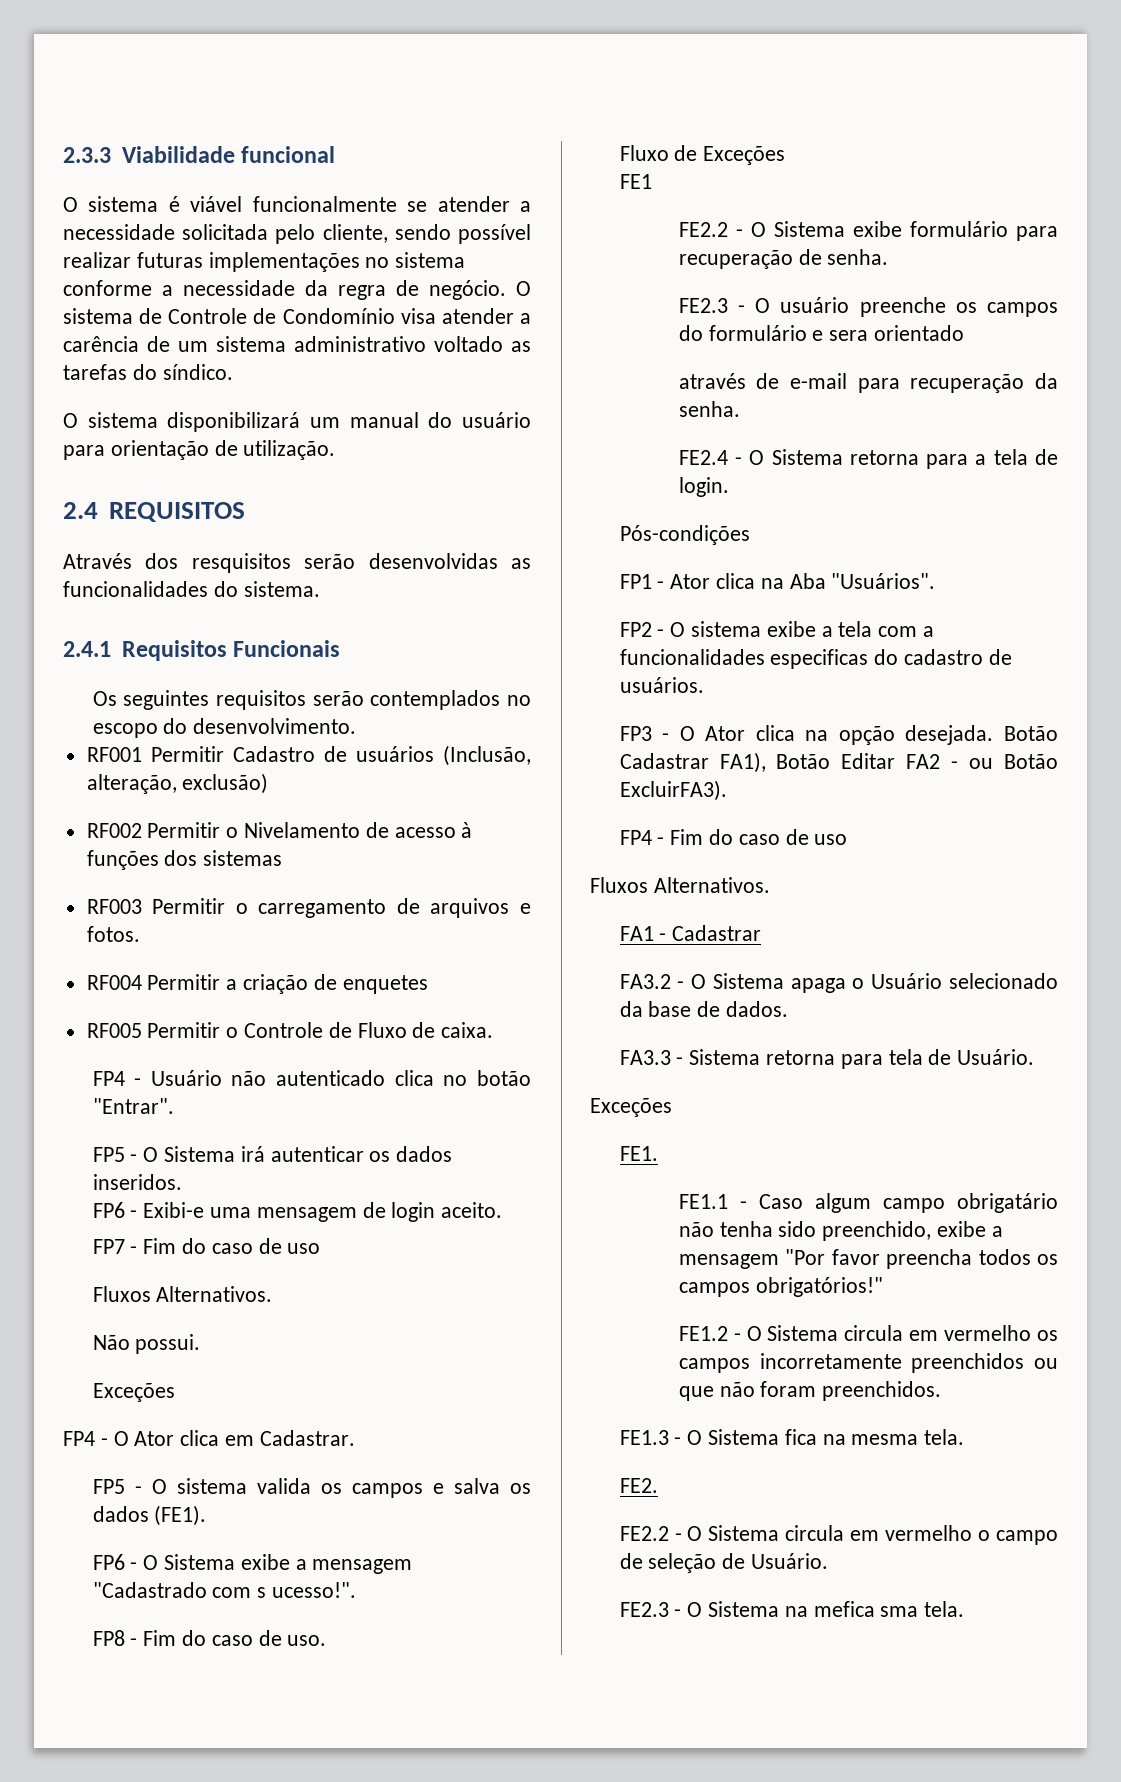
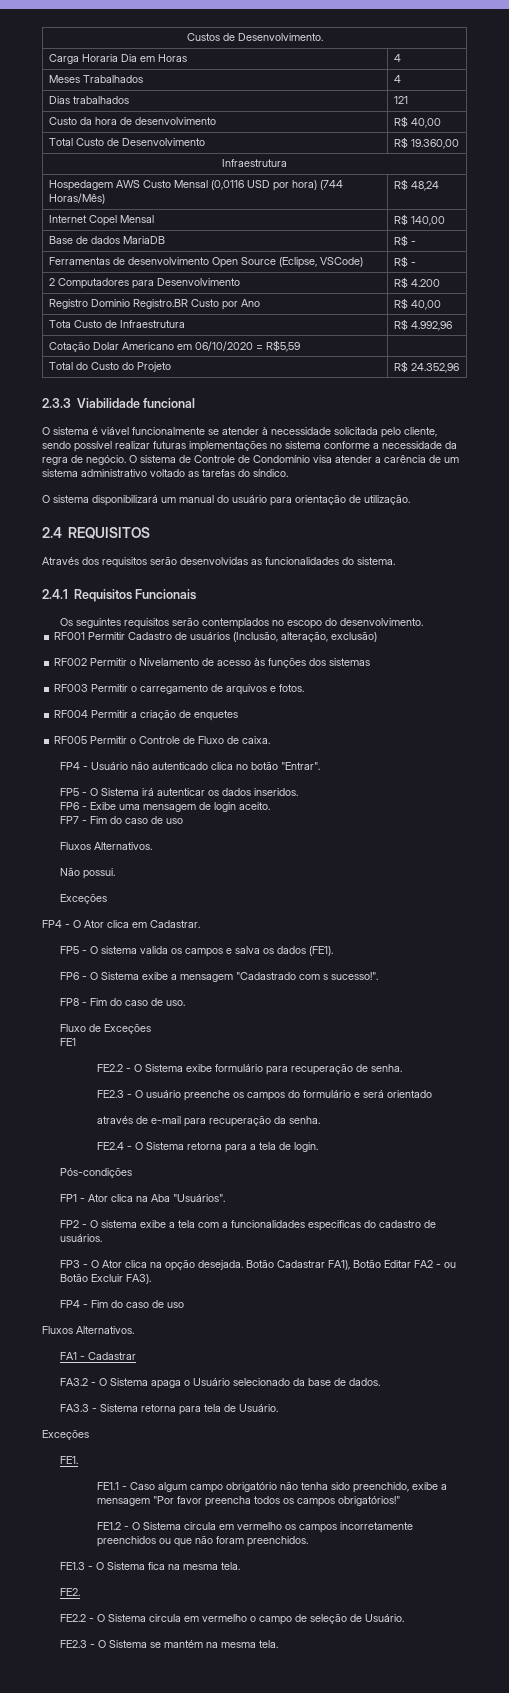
(63, 155) none -> [186,33,323,41] [49,54,188,64] [394,54,402,62] [49,75,144,83] [394,75,402,83] [49,96,130,104] [394,96,409,104] [49,117,217,125] [394,116,442,128] [49,138,206,146] [394,137,460,149] [222,159,287,167] [49,180,344,191] [49,193,106,204] [394,179,440,191] [49,215,155,226] [394,214,446,226] [49,236,166,244] [394,235,417,247] [49,257,364,268] [394,256,417,268] [49,278,241,289] [394,277,441,289] [49,299,261,310] [394,298,442,310] [49,320,186,328] [394,319,453,331] [49,340,301,352] [49,362,172,372] [394,361,460,373] Custos de Desenvolvimento. // Carga Horaria Dia em Horas | 4 // Meses Trabalhados | 4 // Dias trabalhados | 121 // Custo da hora de desenvolvimento | R$ 40,00 // Total Custo de Desenvolvimento | R$ 19.360,00 // Infraestrutura // Hospedagem AWS Custo Mensal (0,0116 USD por hora) (744 Horas/Mês) | R$ 48,24 // Internet Copel Mensal | R$ 140,00 // Base de dados MariaDB | R$ - // Ferramentas de desenvolvimento Open Source (Eclipse, VSCode) | R$ - // 2 Computadores para Desenvolvimento | R$ 4.200 // Registro Dominio Registro.BR Custo por Ano | R$ 40,00 // Tota Custo de Infraestrutura | R$ 4.992,96 // Cotação Dolar Americano em 06/10/2020 = R$5,59 | // Total do Custo do Projeto | R$ 24.352,96 //
[520,201,531,212] a -> [262,427,268,435] à
[191,553,291,573] resquisitos -> [102,557,147,568] requisitos
[461,822,473,838] à -> [254,658,266,666] às
[143,1202,205,1218] Exibi-e -> [90,802,117,810] Exibe
[272,1582,357,1598] ucesso!". -> [331,972,379,980] sucesso!".
[829,330,869,341] sera -> [362,1090,384,1098] será
[619,780,727,801] ExcluirFA3). -> [91,1274,152,1284] Excluir FA3).
[957,1193,1058,1213] obrigatário -> [225,1482,277,1492] obrigatório
[784,1601,919,1617] na mefica sma -> [150,1640,257,1648] se mantém na mesma

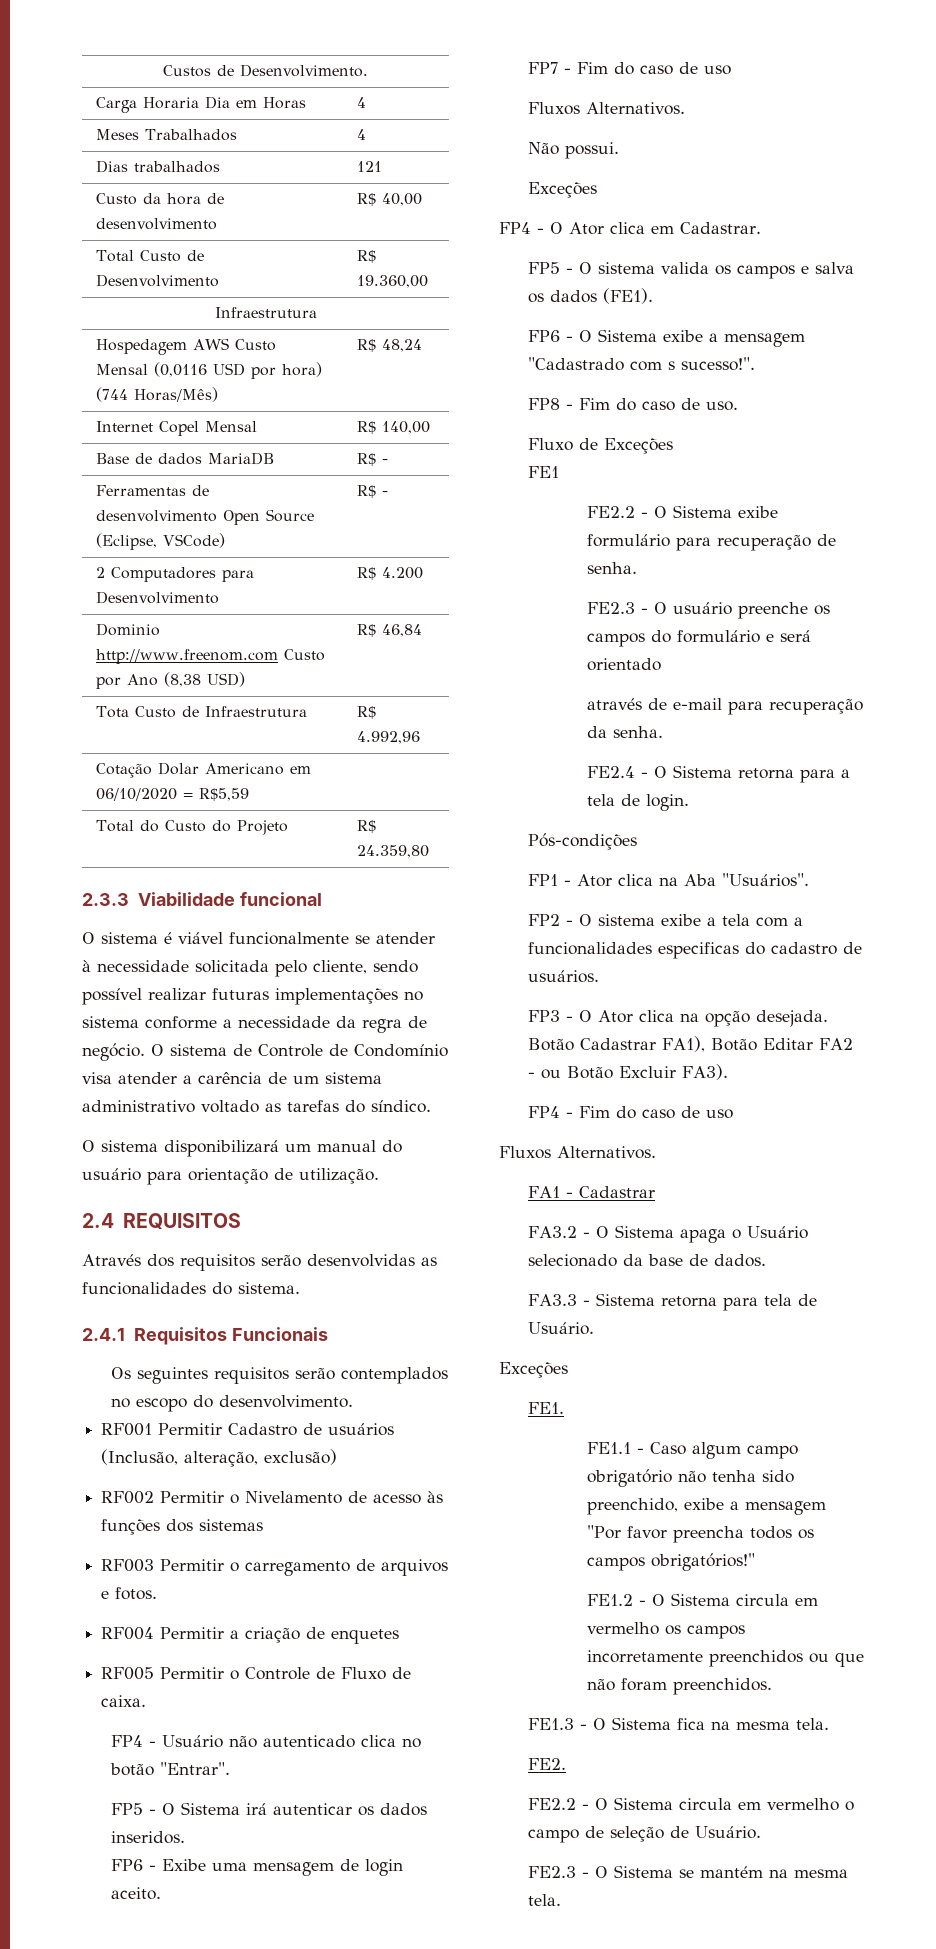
[49,299,189,309] Registro Dominio Registro.BR -> [95,623,160,636] [95,649,278,664] Dominio http://www.freenom.com
[394,298,442,310] | R$ 40,00 -> [163,672,245,687] [356,624,422,637] (8,38 USD) | R$ 46,84
[411,363,460,373] 24.352,96 -> [356,845,429,858] 24.359,80

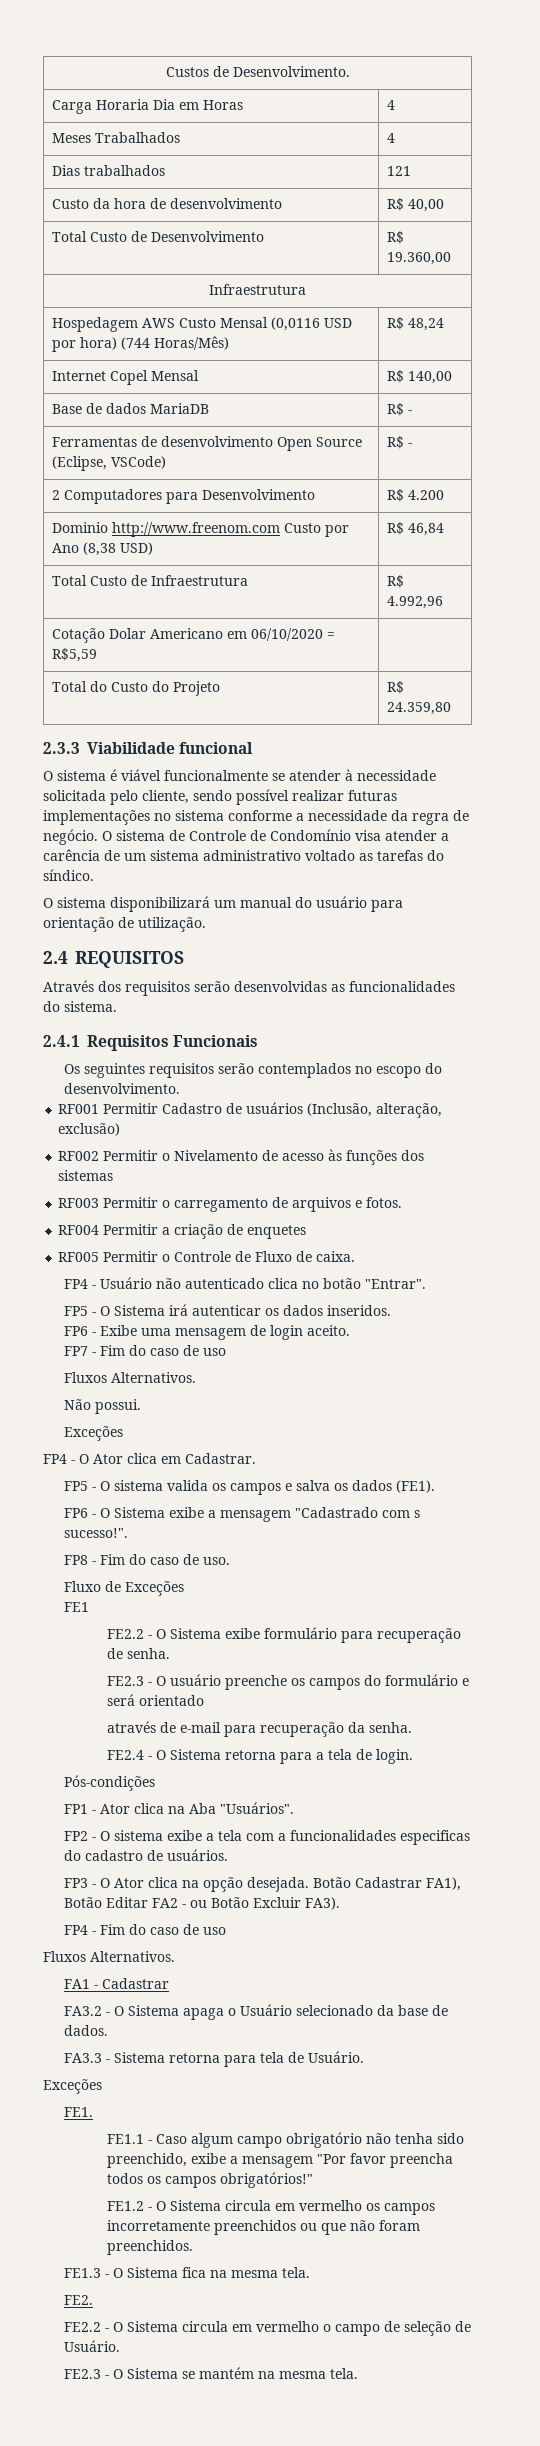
[95,706,129,718] Tota -> [51,575,87,586] Total

